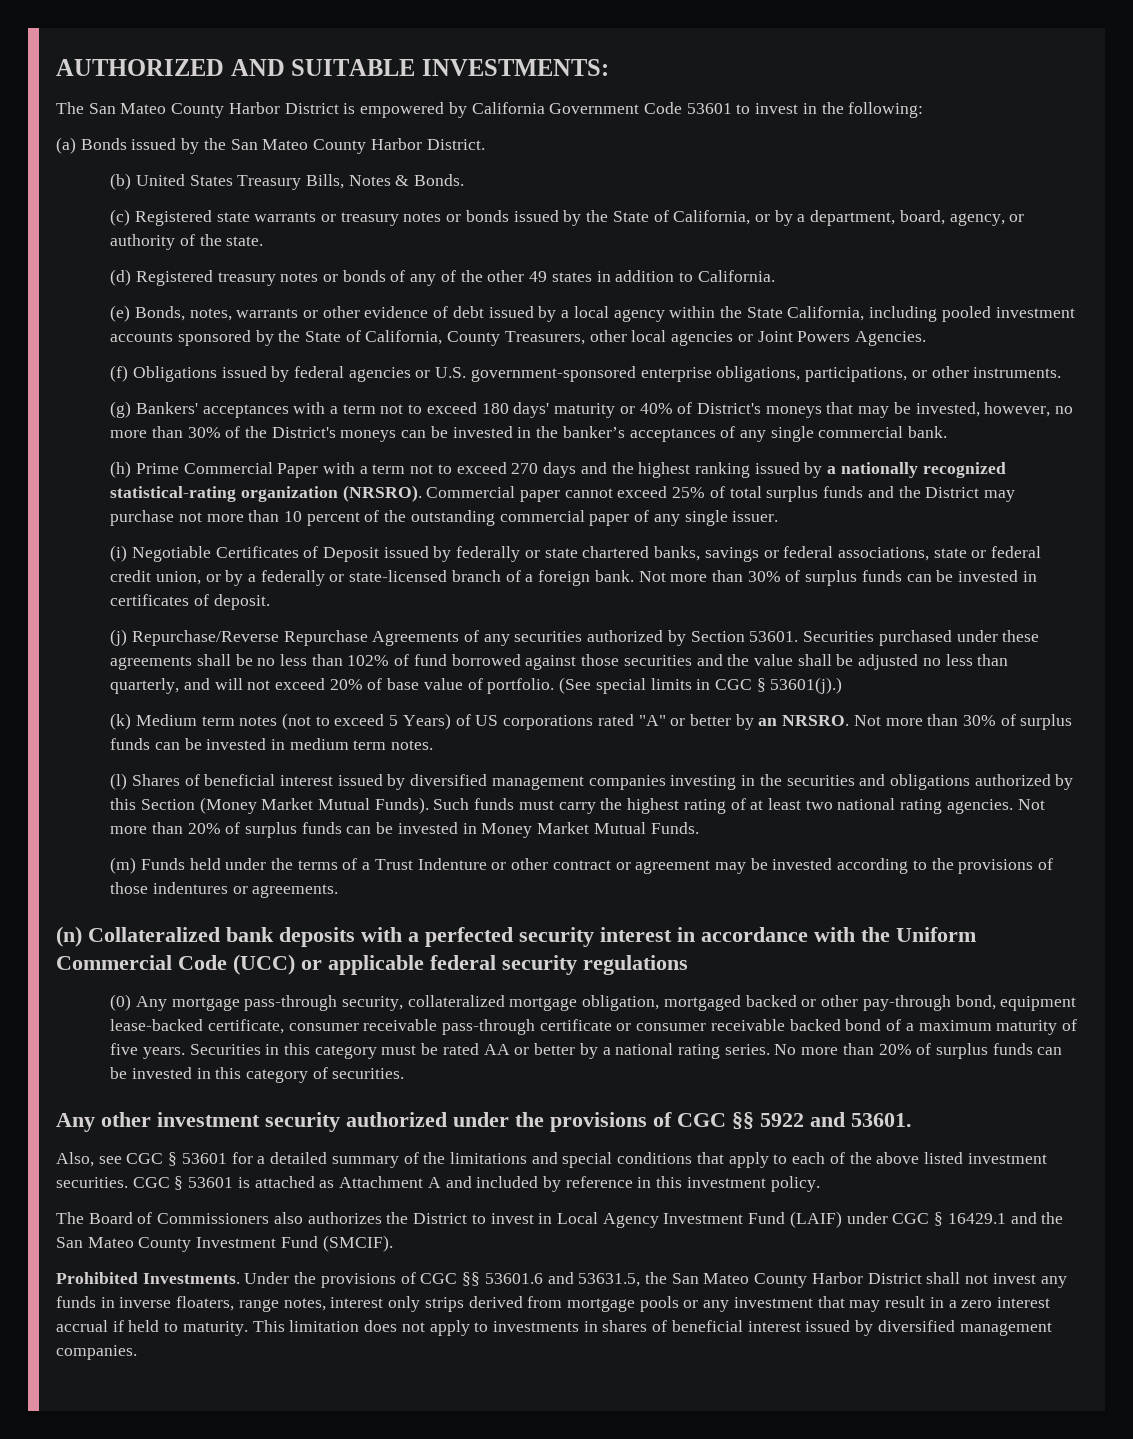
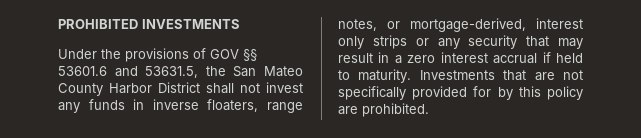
[56,59,609,76] [56,102,924,118] [56,137,485,154] [110,173,465,190] [110,209,1025,226] [110,234,264,250] [110,269,775,286] [110,305,1075,322] [110,330,926,346] [110,365,1062,382] [110,401,1074,418] [110,426,948,442] [110,461,1006,478] [110,485,1015,502] [110,510,779,526] [110,545,1042,562] [110,570,1037,586] [110,594,270,610] [110,629,1040,646] [110,654,1009,670] [110,677,843,694] [110,713,1073,730] [110,738,434,750] [110,773,1074,790] [110,797,1045,814] [110,822,699,838] [110,857,1054,874] [110,882,339,898] [56,926,976,947] [56,954,688,975] [110,994,1077,1011] [110,1019,1077,1035] [110,1043,1063,1059] [110,1067,405,1083] [56,1112,912,1132] [56,1152,1047,1168] [56,1176,820,1192] [56,1211,1064,1228] [56,1235,393,1252] [56,1272,240,1284] AUTHORIZED AND SUITABLE INVESTMENTS: // The San Mateo County Harbor District is empowered by California Government Code 53601 to invest in the following: // (a) Bonds issued by the San Mateo County Harbor District. // (b) United States Treasury Bills, Notes & Bonds. // (c) Registered state warrants or treasury notes or bonds issued by the State of California, or by a department, board, agency, or authority of the state. // (d) Registered treasury notes or bonds of any of the other 49 states in addition to California. // (e) Bonds, notes, warrants or other evidence of debt issued by a local agency within the State California, including pooled investment accounts sponsored by the State of California, County Treasurers, other local agencies or Joint Powers Agencies. // (f) Obligations issued by federal agencies or U.S. government-sponsored enterprise obligations, participations, or other instruments. // (g) Bankers' acceptances with a term not to exceed 180 days' maturity or 40% of District's moneys that may be invested, however, no more than 30% of the District's moneys can be invested in the banker’s acceptances of any single commercial bank. // (h) Prime Commercial Paper with a term not to exceed 270 days and the highest ranking issued by a nationally recognized statistical-rating organization (NRSRO). Commercial paper cannot exceed 25% of total surplus funds and the District may purchase not more than 10 percent of the outstanding commercial paper of any single issuer. // (i) Negotiable Certificates of Deposit issued by federally or state chartered banks, savings or federal associations, state or federal credit union, or by a federally or state-licensed branch of a foreign bank. Not more than 30% of surplus funds can be invested in certificates of deposit. // (j) Repurchase/Reverse Repurchase Agreements of any securities authorized by Section 53601. Securities purchased under these agreements shall be no less than 102% of fund borrowed against those securities and the value shall be adjusted no less than quarterly, and will not exceed 20% of base value of portfolio. (See special limits in CGC § 53601(j).) // (k) Medium term notes (not to exceed 5 Years) of US corporations rated "A" or better by an NRSRO. Not more than 30% of surplus funds can be invested in medium term notes. // (l) Shares of beneficial interest issued by diversified management companies investing in the securities and obligations authorized by this Section (Money Market Mutual Funds). Such funds must carry the highest rating of at least two national rating agencies. Not more than 20% of surplus funds can be invested in Money Market Mutual Funds. // (m) Funds held under the terms of a Trust Indenture or other contract or agreement may be invested according to the provisions of those indentures or agreements. // (n) Collateralized bank deposits with a perfected security interest in accordance with the Uniform Commercial Code (UCC) or applicable federal security regulations // (0) Any mortgage pass-through security, collateralized mortgage obligation, mortgaged backed or other pay-through bond, equipment lease-backed certificate, consumer receivable pass-through certificate or consumer receivable backed bond of a maximum maturity of five years. Securities in this category must be rated AA or better by a national rating series. No more than 20% of surplus funds can be invested in this category of securities. // Any other investment security authorized under the provisions of CGC §§ 5922 and 53601. // Also, see CGC § 53601 for a detailed summary of the limitations and special conditions that apply to each of the above listed investment securities. CGC § 53601 is attached as Attachment A and included by reference in this investment policy. // The Board of Commissioners also authorizes the District to invest in Local Agency Investment Fund (LAIF) under CGC § 16429.1 and the San Mateo County Investment Fund (SMCIF). // Prohibited Investments. -> [58,19,240,29] PROHIBITED INVESTMENTS //
[420,1273,458,1284] CGC -> [210,49,239,59] GOV
(326, 1304) none -> [387,18,526,32] or mortgage-derived,
[468,1296,679,1312] derived from mortgage pools -> (407, 42) none
[733,1297,813,1308] investment -> [468,35,518,49] security
[252,1320,1052,1336] [56,1345,137,1360] This limitation does not apply to investments in shares of beneficial interest issued by diversified management companies. -> [419,70,583,81] [338,86,583,100] [338,103,429,117] Investments that are not specifically provided for by this policy are prohibited.

